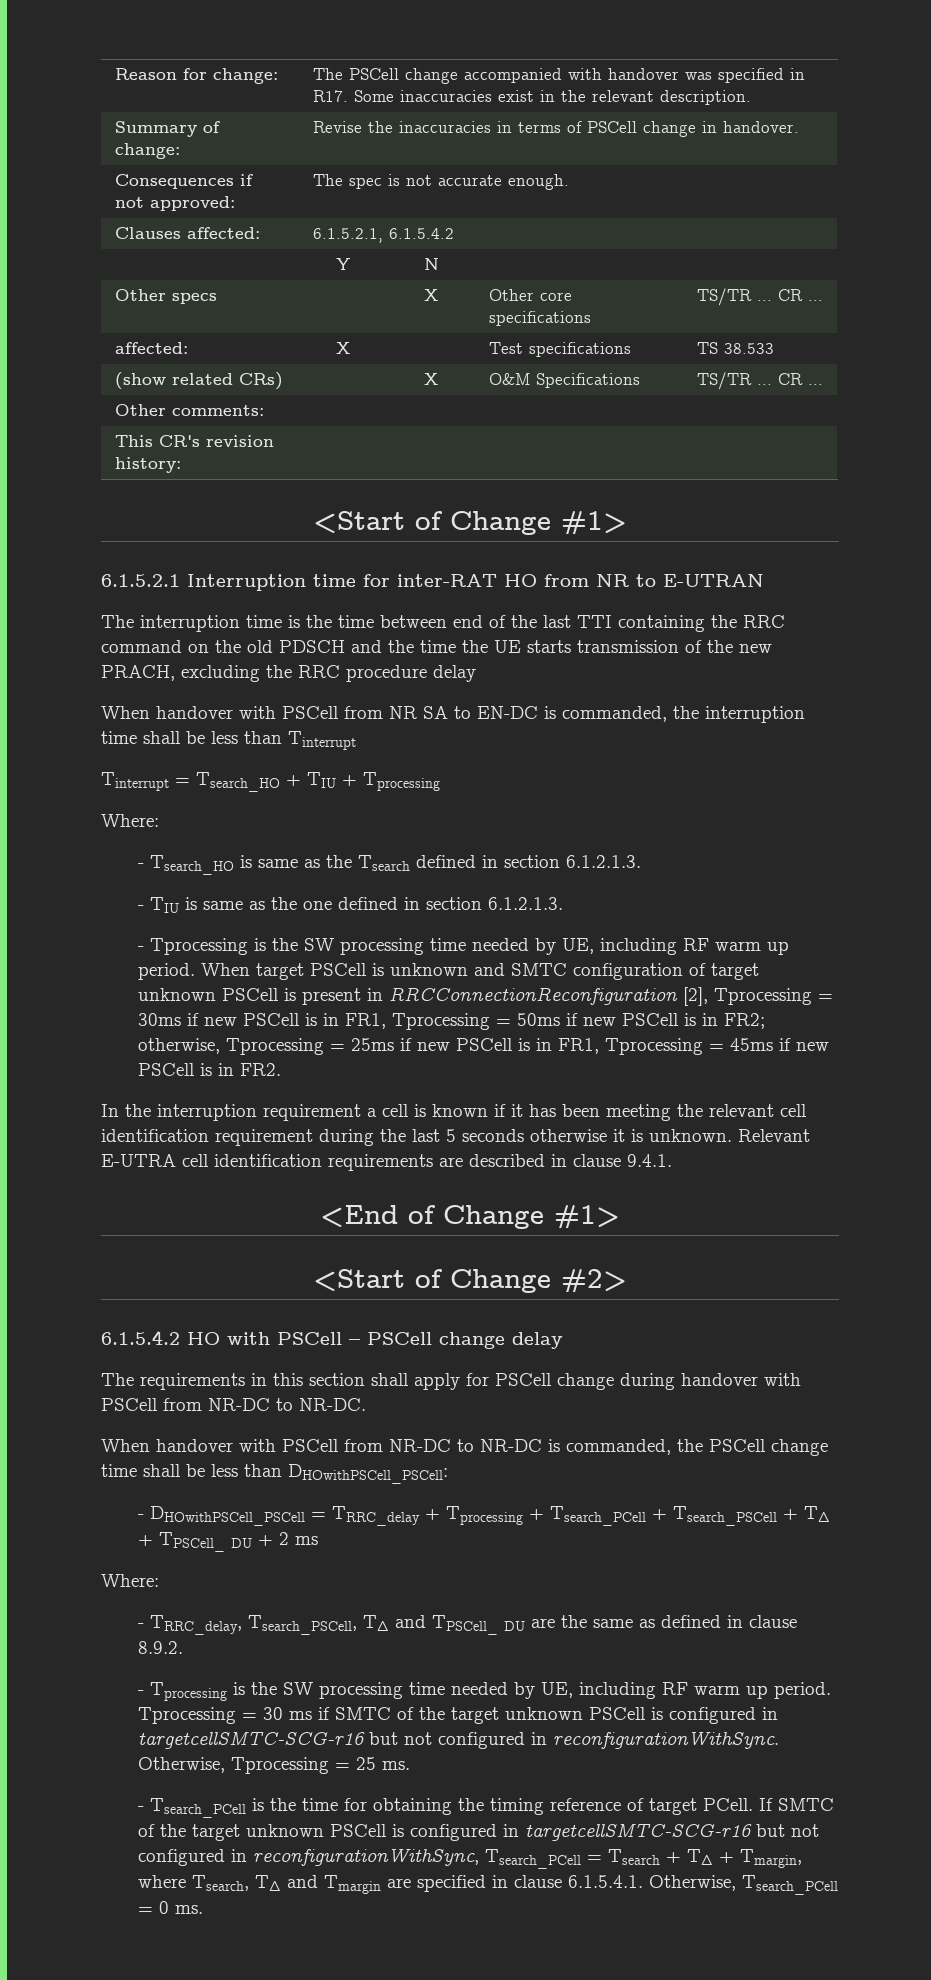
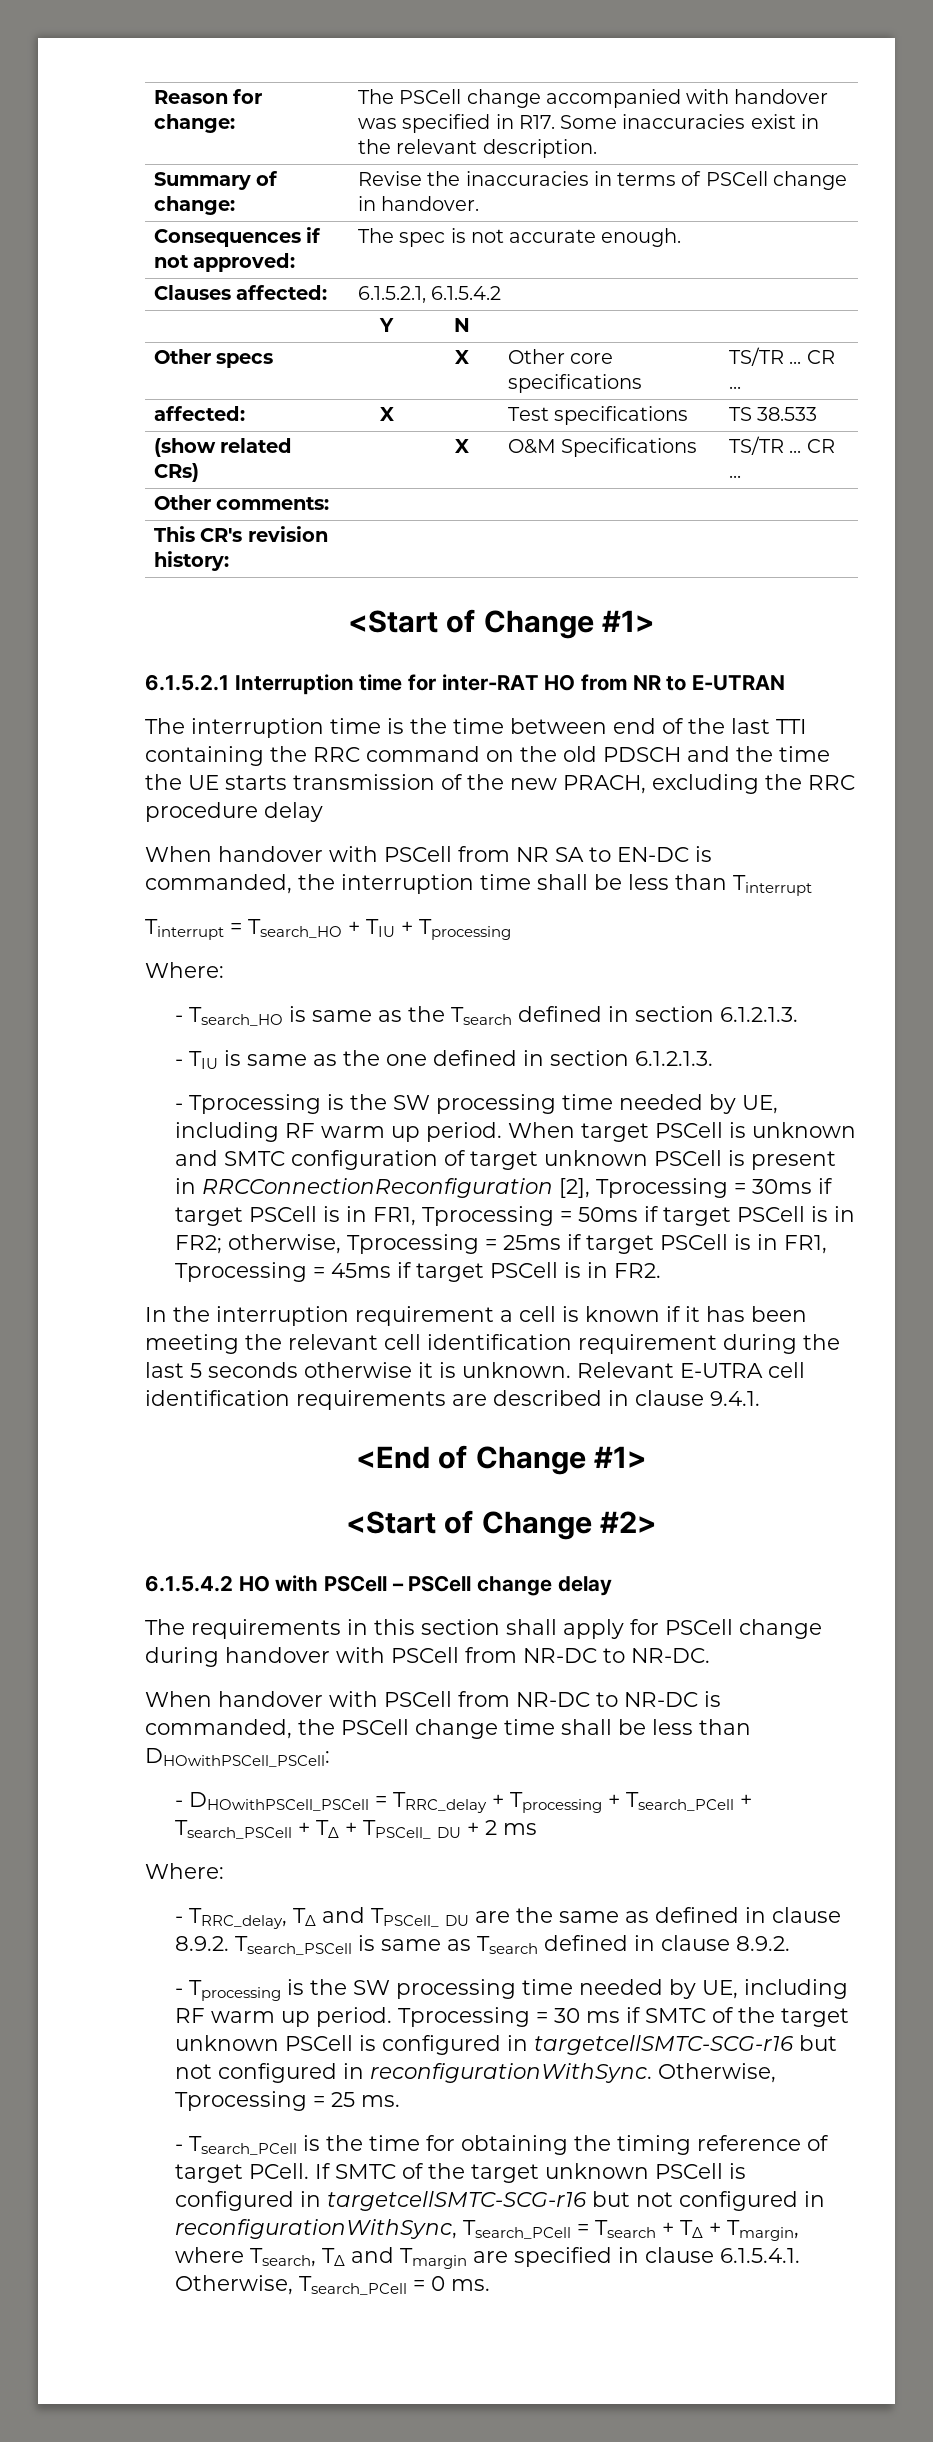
[203,1017,237,1026] new -> [175,1207,244,1226] target
[582,1017,616,1026] new -> [663,1207,732,1226] target
[416,1042,450,1051] new -> [586,1235,655,1254] target
[795,1042,829,1051] new -> [416,1263,485,1282] target
[247,1615,357,1635] Tsearch_PSCell, -> (288, 1918) none
(183, 1647) none -> [235,1935,791,1955] Tsearch_PSCell is same as Tsearch defined in clause 8.9.2.

